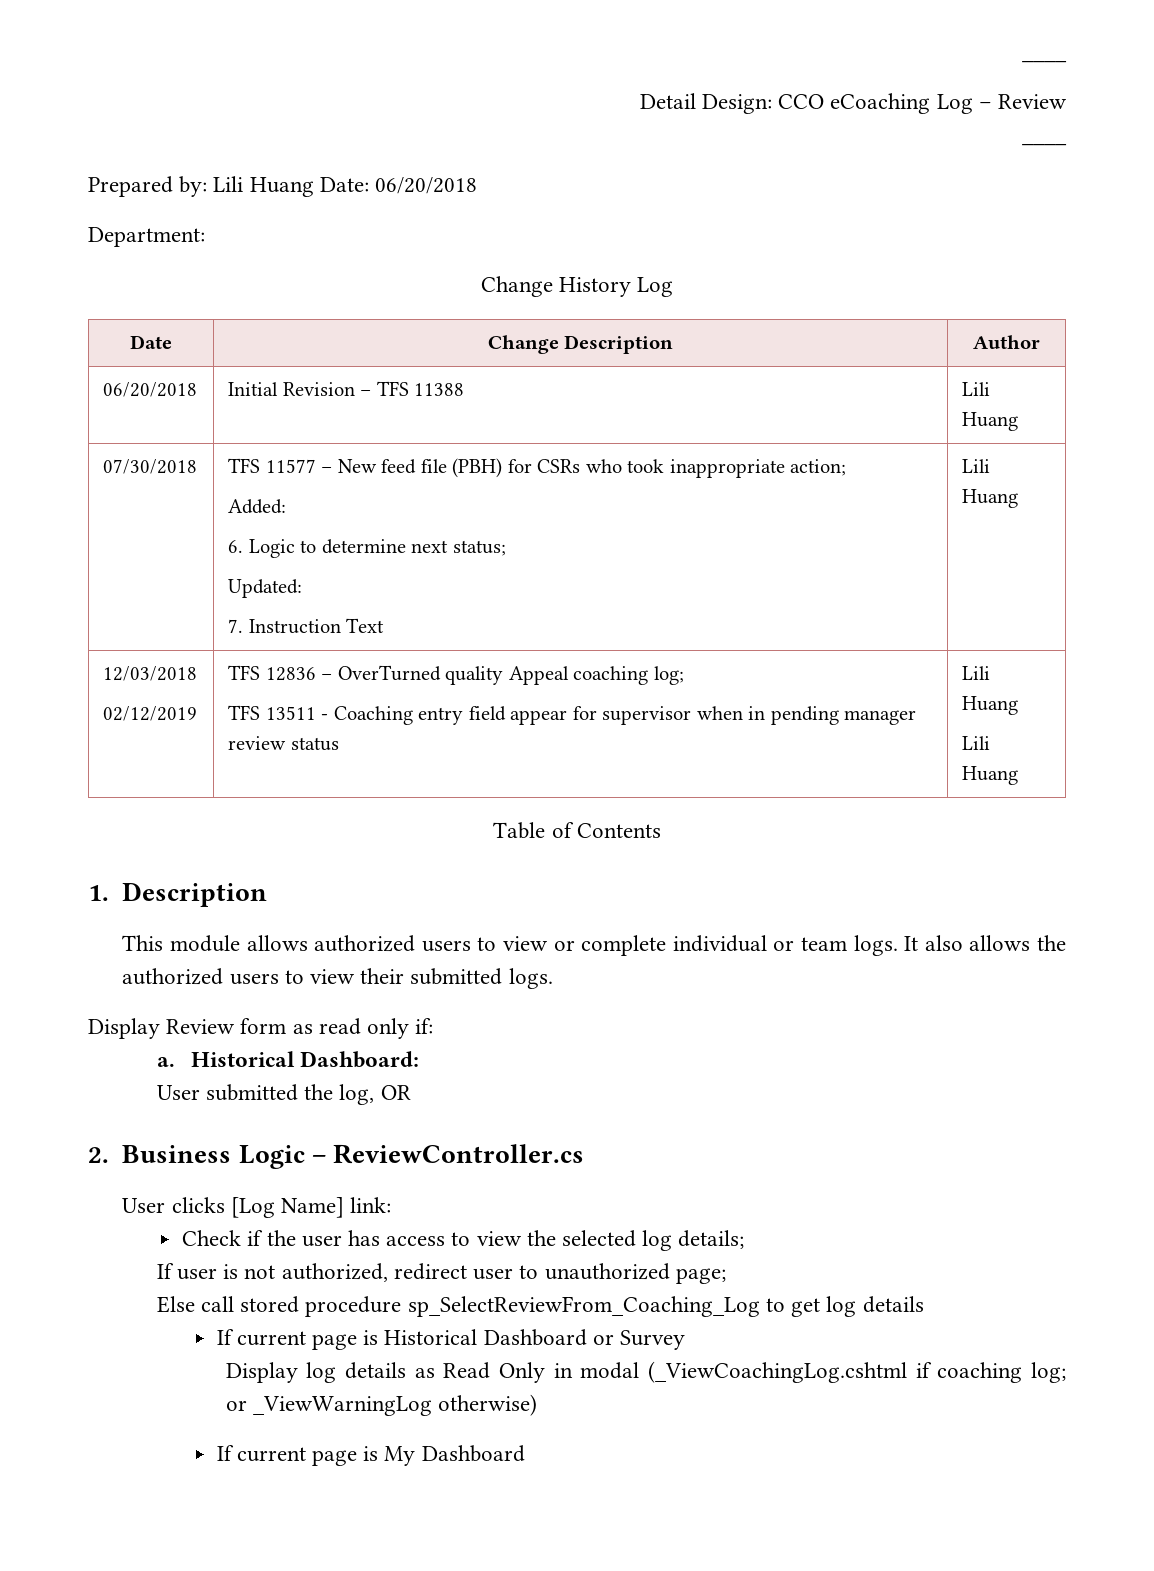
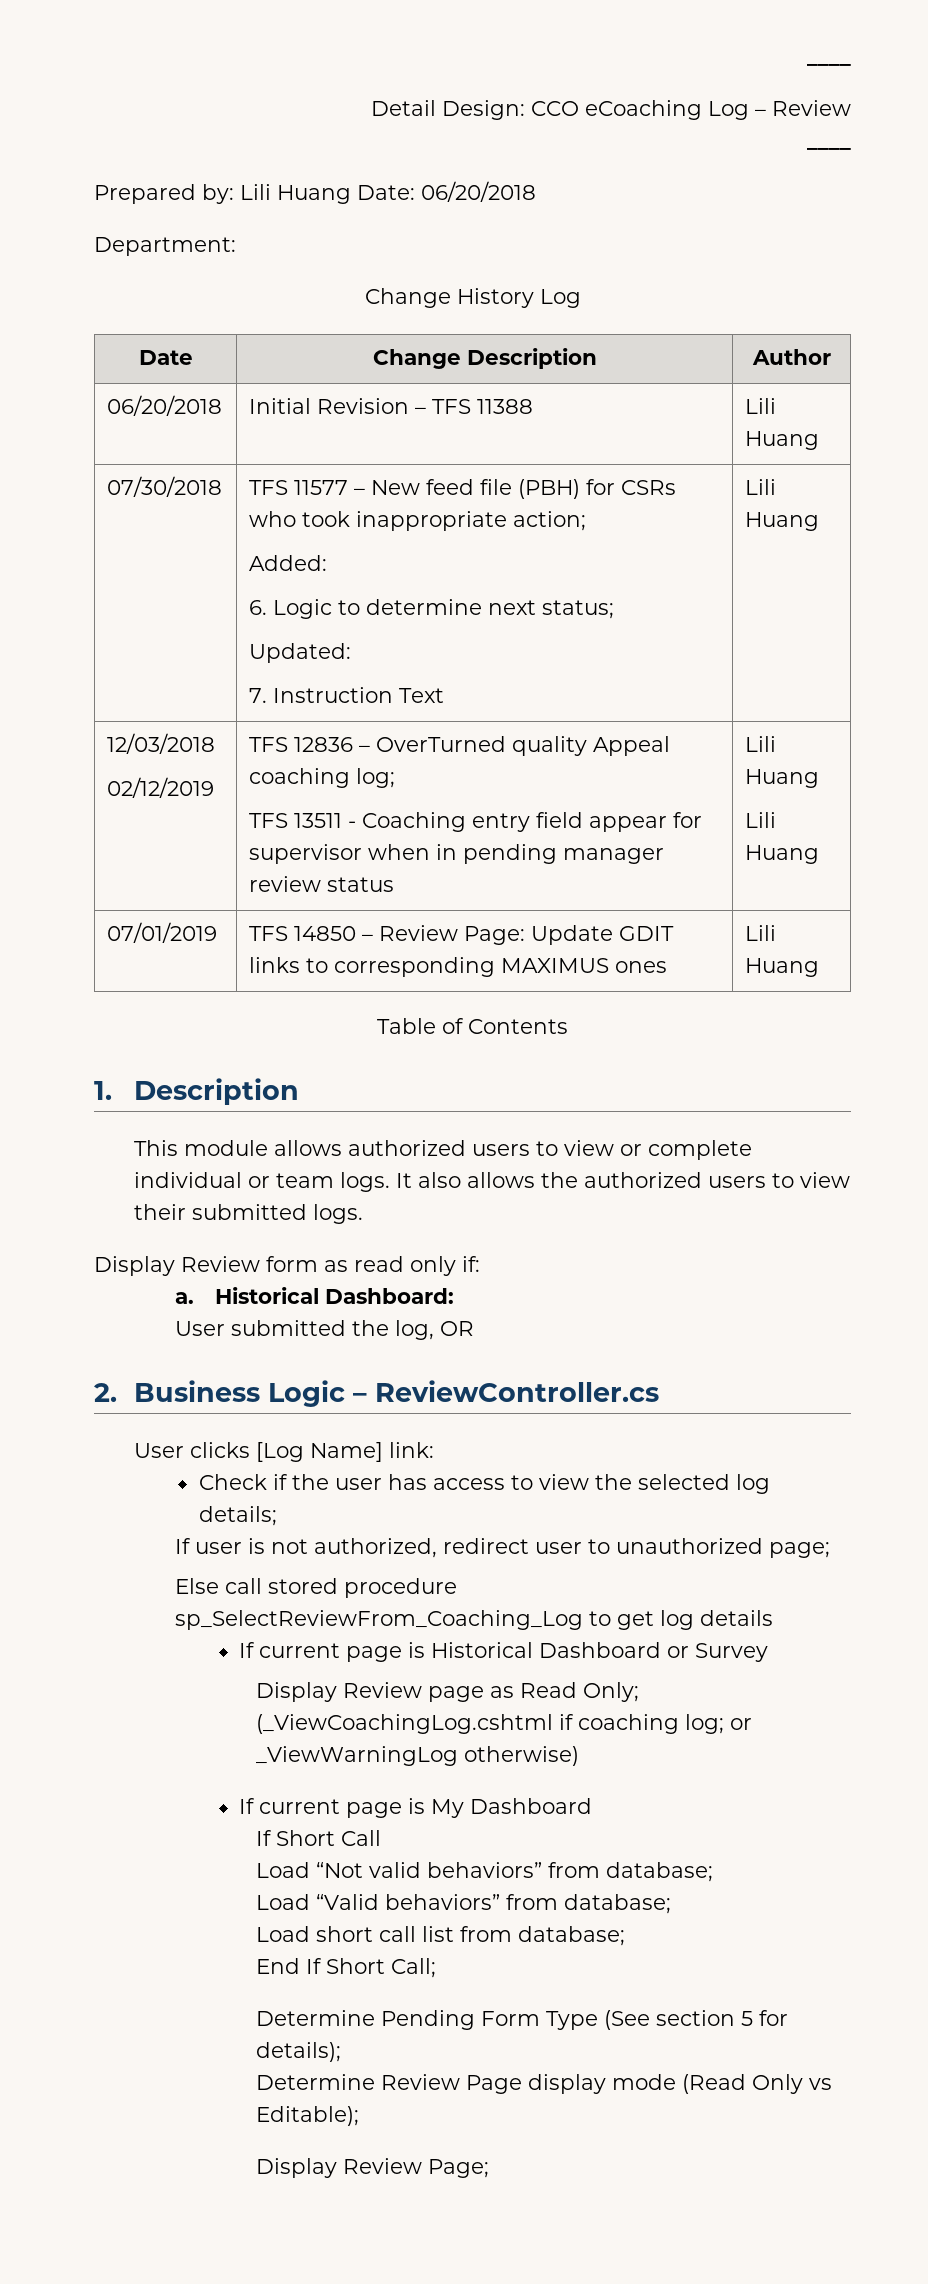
(1019, 775) none -> [107,922,218,943] [249,925,675,945] [249,957,668,977] [745,925,777,941] [745,958,820,977] // 07/01/2019 | TFS 14850 – Review Page: Update GDIT links to corresponding MAXIMUS ones | Lili Huang
[306,1362,640,1383] log details as Read Only in modal -> [342,1682,639,1702] Review page as Read Only;
(525, 1453) none -> [255,1830,381,1846] [255,1862,713,1882] [255,1894,671,1914] [255,1926,625,1946] [255,1958,436,1978] [255,2010,788,2030] [255,2042,341,2062] [255,2074,832,2094] [255,2106,359,2126] [255,2158,489,2178] // If Short Call // Load “Not valid behaviors” from database; // Load “Valid behaviors” from database; // Load short call list from database; // End If Short Call; // Determine Pending Form Type (See section 5 for details); // Determine Review Page display mode (Read Only vs Editable); // Display Review Page;

